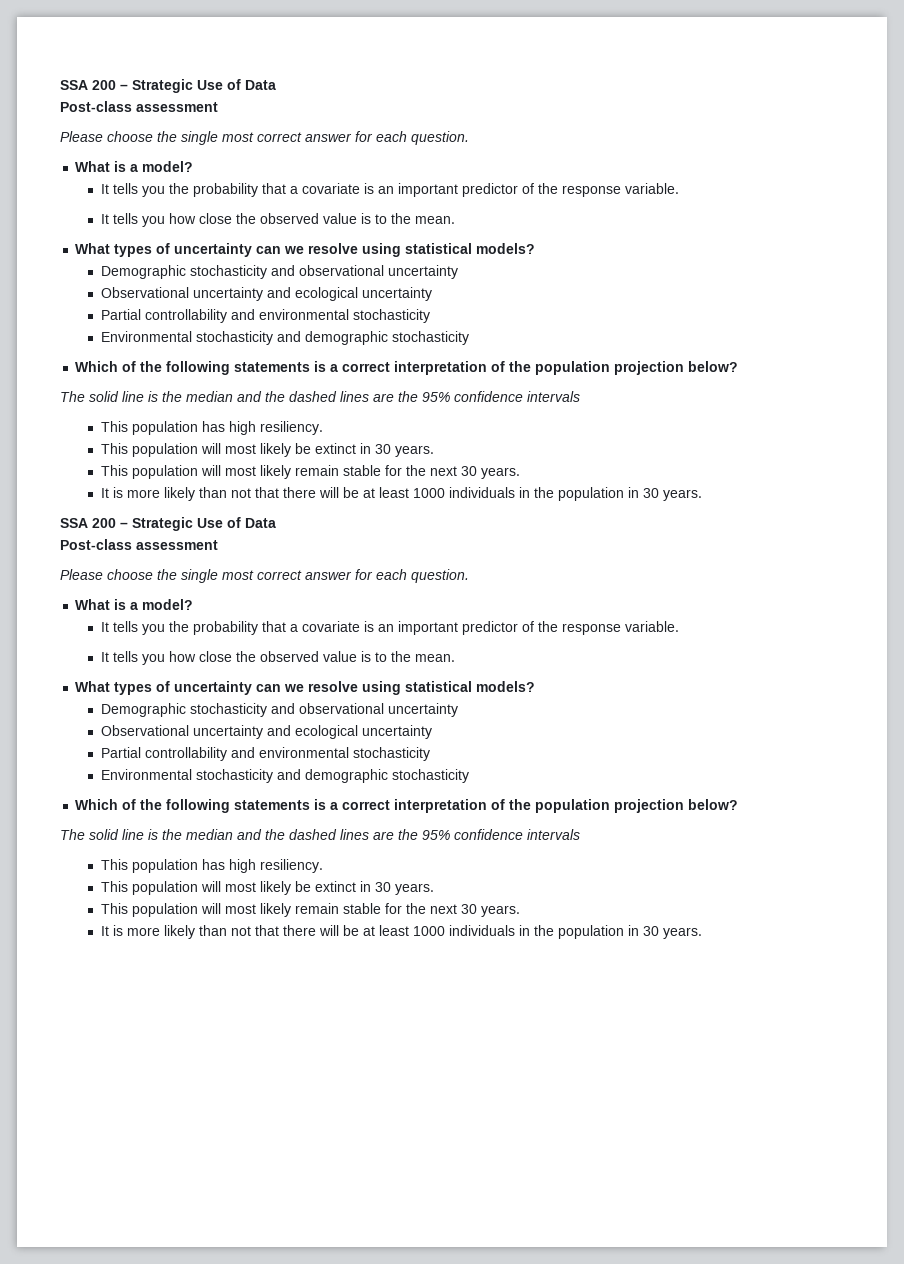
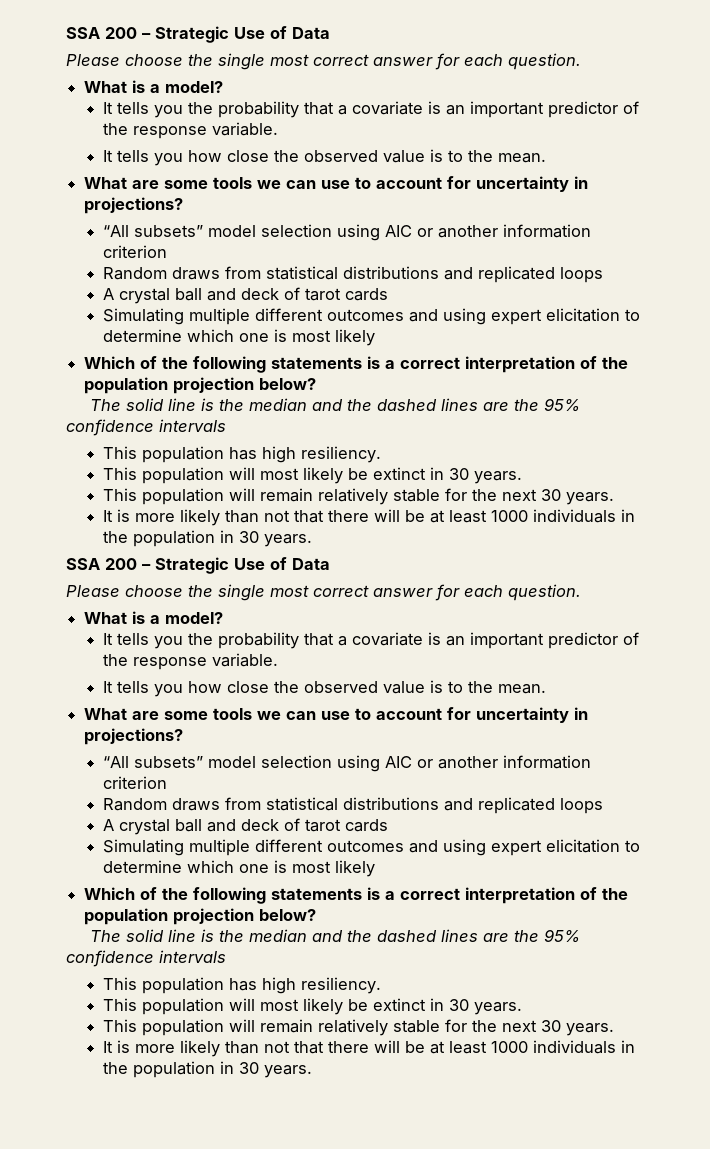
[60,79,276,93] [60,101,218,112] SSA 200 – Strategic Use of Data // Post-class assessment -> [66,26,330,43] SSA 200 – Strategic Use of Data
[114,243,536,257] [100,265,458,279] [100,287,432,301] [100,309,430,323] [100,331,469,345] types of uncertainty can we resolve using statistical models? // Demographic stochasticity and observational uncertainty // Observational uncertainty and ecological uncertainty // Partial controllability and environmental stochasticity // Environmental stochasticity and demographic stochasticity -> [132,176,589,192] [84,197,184,214] [102,224,591,241] [102,245,167,258] [102,266,603,283] [102,287,388,304] [102,308,640,325] [102,329,375,346] are some tools we can use to account for uncertainty in projections? // “All subsets” model selection using AIC or another information criterion // Random draws from statistical distributions and replicated loops // A crystal ball and deck of tarot cards // Simulating multiple different outcomes and using expert elicitation to determine which one is most likely
[224,465,339,479] most likely remain -> [259,488,388,505] remain relatively
[60,539,218,550] // Post-class assessment -> (330, 564) none
[114,681,536,695] [100,703,458,717] [100,725,432,739] [100,747,430,761] [100,769,469,783] types of uncertainty can we resolve using statistical models? // Demographic stochasticity and observational uncertainty // Observational uncertainty and ecological uncertainty // Partial controllability and environmental stochasticity // Environmental stochasticity and demographic stochasticity -> [132,707,589,723] [84,728,184,745] [102,755,591,772] [102,776,167,789] [102,797,603,814] [102,818,388,835] [102,839,640,856] [102,860,375,877] are some tools we can use to account for uncertainty in projections? // “All subsets” model selection using AIC or another information criterion // Random draws from statistical distributions and replicated loops // A crystal ball and deck of tarot cards // Simulating multiple different outcomes and using expert elicitation to determine which one is most likely
[224,903,339,917] most likely remain -> [259,1019,388,1036] remain relatively

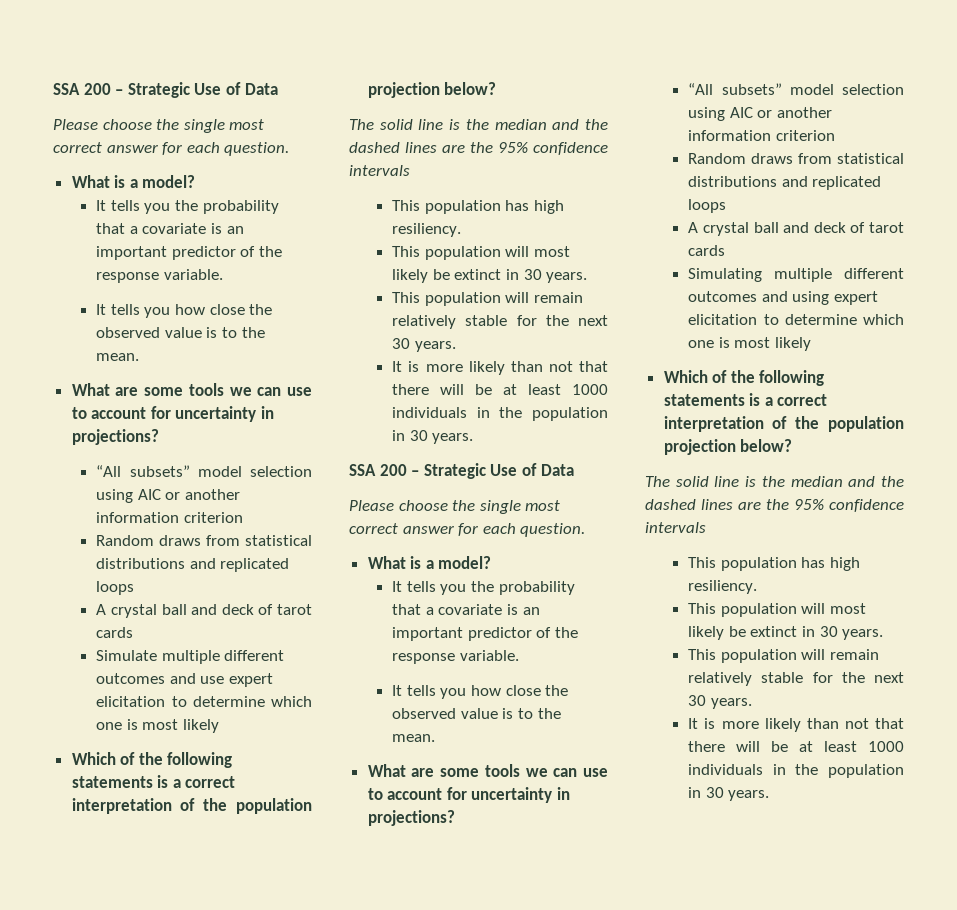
[102,308,486,325] Simulating multiple different outcomes and using -> [96,650,285,664] [96,673,225,684] Simulate multiple different outcomes and use

